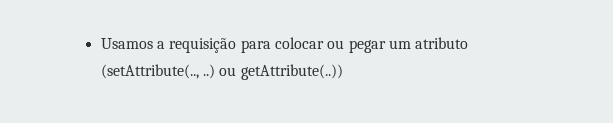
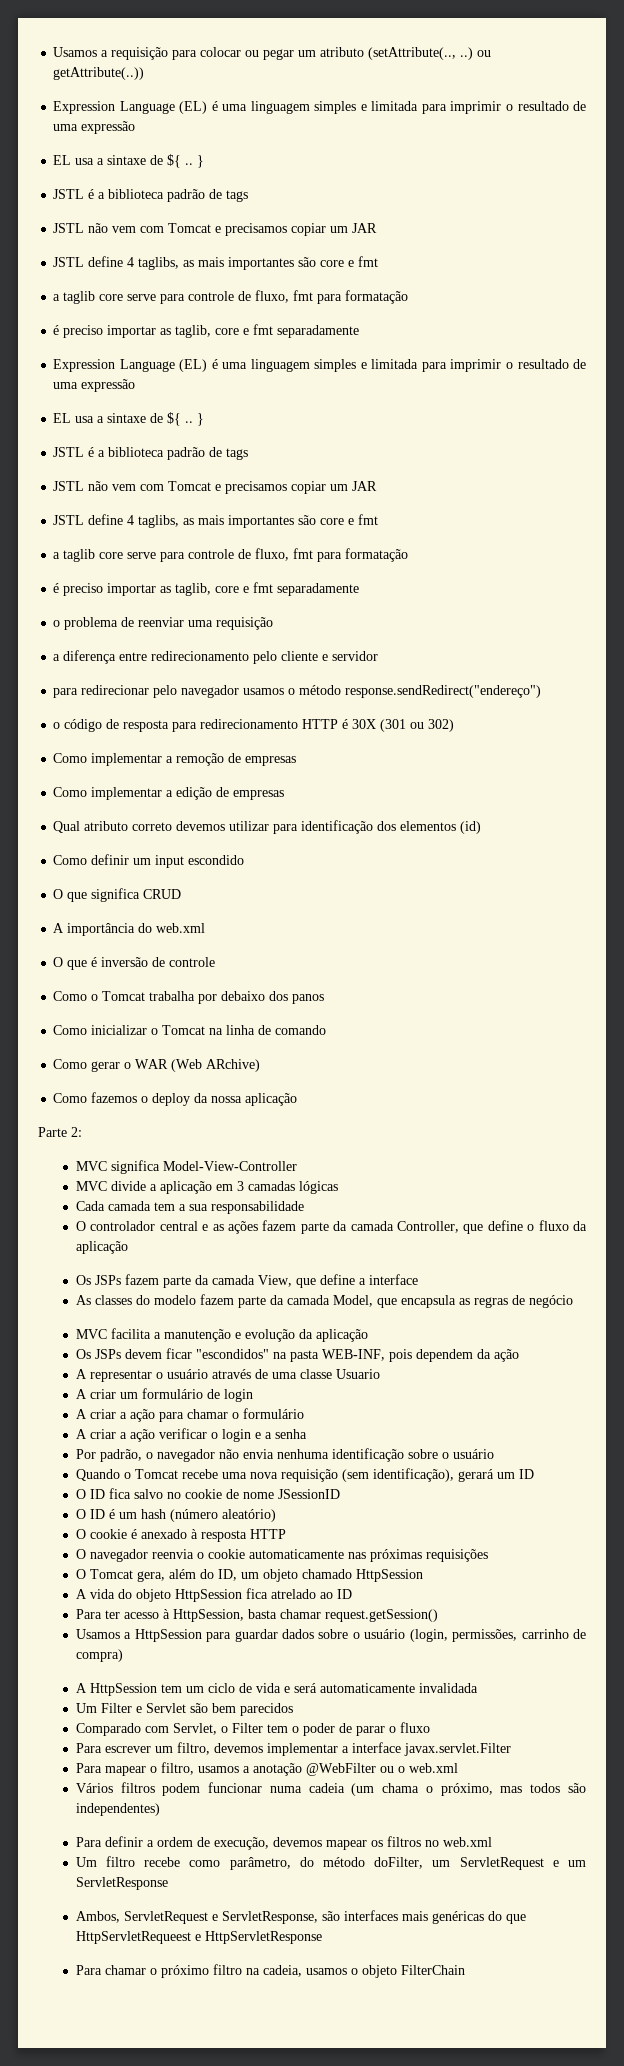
(343, 72) none -> [53,101,586,114] [53,121,136,134] [53,154,205,168] [53,189,249,202] [53,223,378,236] [53,256,379,270] [53,290,409,304] [53,324,360,338] [53,359,586,372] [53,379,136,392] [53,412,205,426] [53,447,249,460] [53,481,378,494] [53,514,379,528] [53,548,409,562] [53,582,360,596] [53,617,274,630] [53,650,379,664] [53,685,542,698] [53,719,455,732] [53,753,297,766] [53,787,285,800] [53,820,482,834] [53,854,245,868] [53,888,182,902] [53,923,206,936] [53,957,216,970] [53,991,325,1004] [53,1025,327,1035] [53,1059,261,1072] [53,1092,298,1106] [38,1127,82,1137] [75,1160,297,1174] [75,1181,338,1194] [75,1201,304,1214] [75,1220,587,1234] [75,1241,128,1254] [75,1274,418,1288] [75,1294,573,1308] [75,1328,368,1342] [75,1348,519,1362] [75,1369,380,1382] [75,1388,253,1402] [75,1408,304,1422] [75,1428,307,1442] [75,1448,494,1462] [75,1468,534,1482] [75,1488,340,1499] [75,1509,276,1522] [75,1529,286,1542] [75,1549,488,1562] [75,1569,423,1582] [75,1588,352,1602] [75,1609,438,1622] [75,1629,586,1642] [75,1649,123,1662] [75,1683,478,1696] [75,1703,293,1716] [75,1722,430,1736] [75,1742,511,1756] [75,1762,458,1776] [75,1782,586,1796] [75,1803,160,1816] [75,1836,492,1850] [75,1856,586,1870] [75,1877,168,1890] [75,1910,526,1924] [75,1931,322,1944] [75,1964,465,1978] // Expression Language (EL) é uma linguagem simples e limitada para imprimir o resultado de uma expressão // EL usa a sintaxe de ${ .. } // JSTL é a biblioteca padrão de tags // JSTL não vem com Tomcat e precisamos copiar um JAR // JSTL define 4 taglibs, as mais importantes são core e fmt // a taglib core serve para controle de fluxo, fmt para formatação // é preciso importar as taglib, core e fmt separadamente // Expression Language (EL) é uma linguagem simples e limitada para imprimir o resultado de uma expressão // EL usa a sintaxe de ${ .. } // JSTL é a biblioteca padrão de tags // JSTL não vem com Tomcat e precisamos copiar um JAR // JSTL define 4 taglibs, as mais importantes são core e fmt // a taglib core serve para controle de fluxo, fmt para formatação // é preciso importar as taglib, core e fmt separadamente // o problema de reenviar uma requisição // a diferença entre redirecionamento pelo cliente e servidor // para redirecionar pelo navegador usamos o método response.sendRedirect("endereço") // o código de resposta para redirecionamento HTTP é 30X (301 ou 302) // Como implementar a remoção de empresas // Como implementar a edição de empresas // Qual atributo correto devemos utilizar para identificação dos elementos (id) // Como definir um input escondido // O que significa CRUD // A importância do web.xml // O que é inversão de controle // Como o Tomcat trabalha por debaixo dos panos // Como inicializar o Tomcat na linha de comando // Como gerar o WAR (Web ARchive) // Como fazemos o deploy da nossa aplicação // Parte 2: // MVC significa Model-View-Controller // MVC divide a aplicação em 3 camadas lógicas // Cada camada tem a sua responsabilidade // O controlador central e as ações fazem parte da camada Controller, que define o fluxo da aplicação // Os JSPs fazem parte da camada View, que define a interface // As classes do modelo fazem parte da camada Model, que encapsula as regras de negócio // MVC facilita a manutenção e evolução da aplicação // Os JSPs devem ficar "escondidos" na pasta WEB-INF, pois dependem da ação // A representar o usuário através de uma classe Usuario // A criar um formulário de login // A criar a ação para chamar o formulário // A criar a ação verificar o login e a senha // Por padrão, o navegador não envia nenhuma identificação sobre o usuário // Quando o Tomcat recebe uma nova requisição (sem identificação), gerará um ID // O ID fica salvo no cookie de nome JSessionID // O ID é um hash (número aleatório) // O cookie é anexado à resposta HTTP // O navegador reenvia o cookie automaticamente nas próximas requisições // O Tomcat gera, além do ID, um objeto chamado HttpSession // A vida do objeto HttpSession fica atrelado ao ID // Para ter acesso à HttpSession, basta chamar request.getSession() // Usamos a HttpSession para guardar dados sobre o usuário (login, permissões, carrinho de compra) // A HttpSession tem um ciclo de vida e será automaticamente invalidada // Um Filter e Servlet são bem parecidos // Comparado com Servlet, o Filter tem o poder de parar o fluxo // Para escrever um filtro, devemos implementar a interface javax.servlet.Filter // Para mapear o filtro, usamos a anotação @WebFilter ou o web.xml // Vários filtros podem funcionar numa cadeia (um chama o próximo, mas todos são independentes) // Para definir a ordem de execução, devemos mapear os filtros no web.xml // Um filtro recebe como parâmetro, do método doFilter, um ServletRequest e um ServletResponse // Ambos, ServletRequest e ServletResponse, são interfaces mais genéricas do que HttpServletRequeest e HttpServletResponse // Para chamar o próximo filtro na cadeia, usamos o objeto FilterChain

